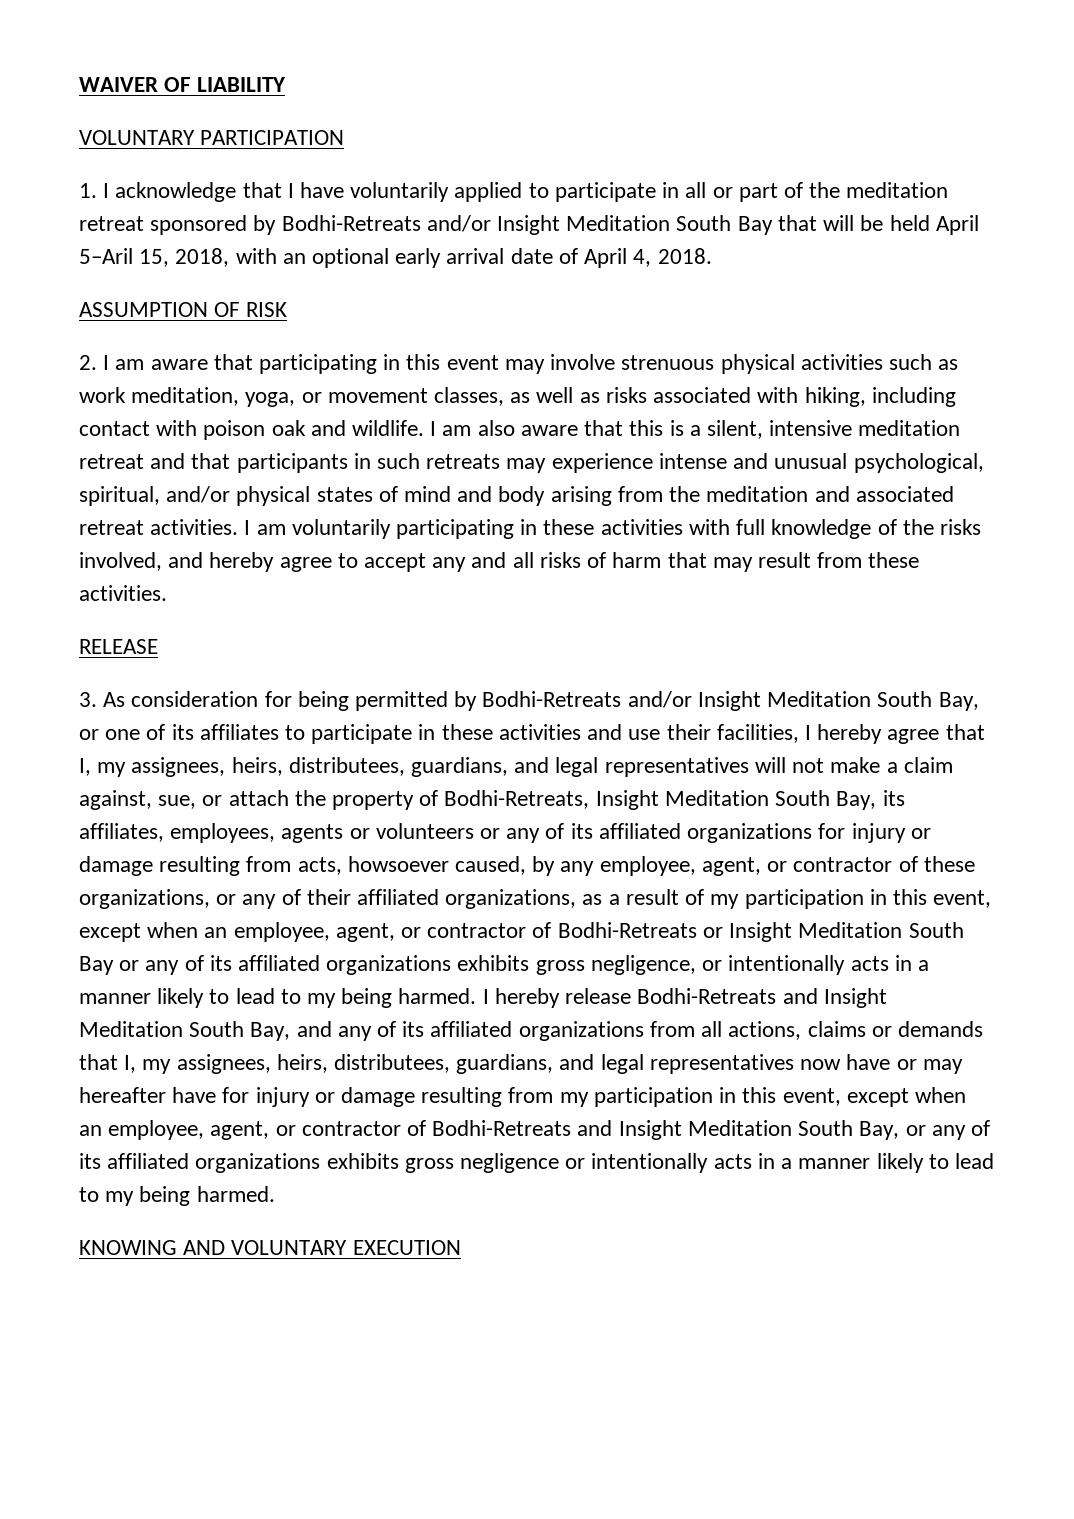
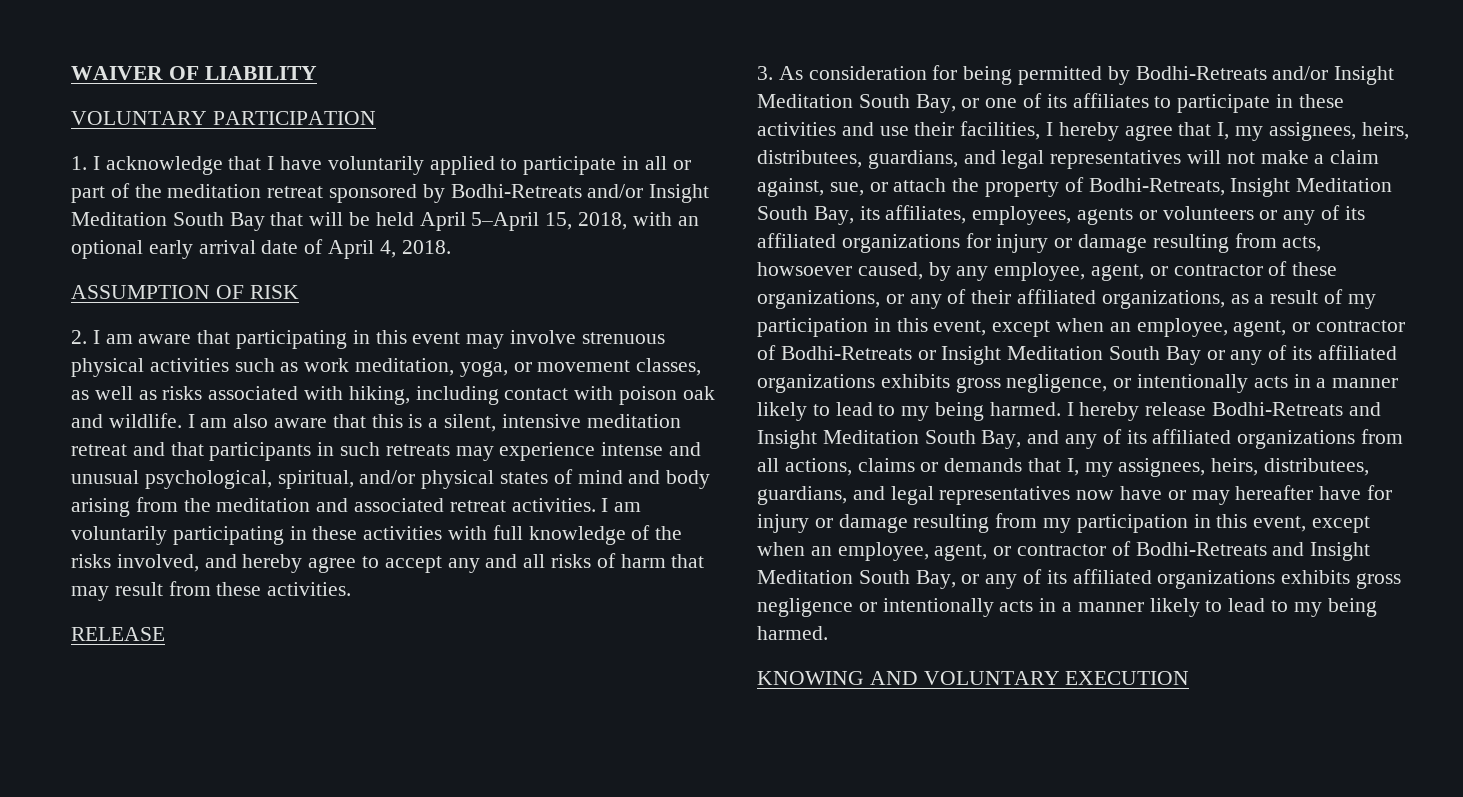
[79,248,133,264] 5–Aril -> [471,212,540,231] 5–April

